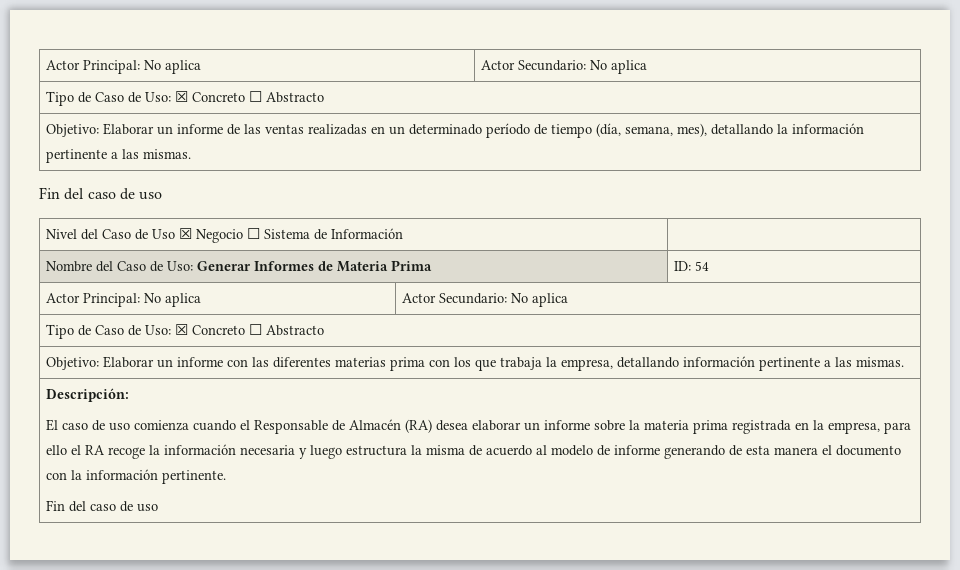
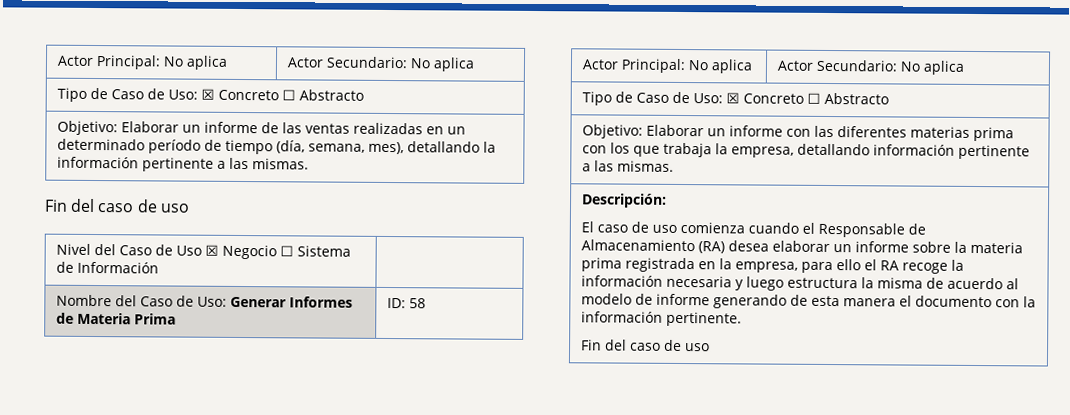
[695,261,710,271] 54 -> [409,298,427,309] 58
[349,419,402,430] Almacén -> [581,239,696,252] Almacenamiento

